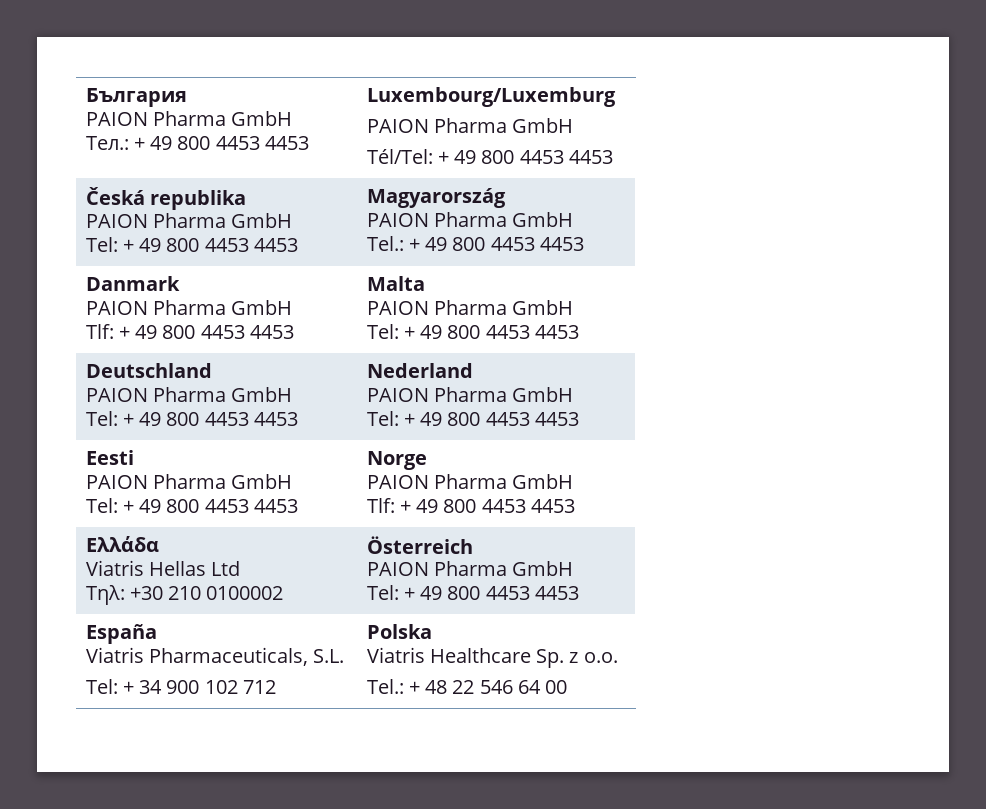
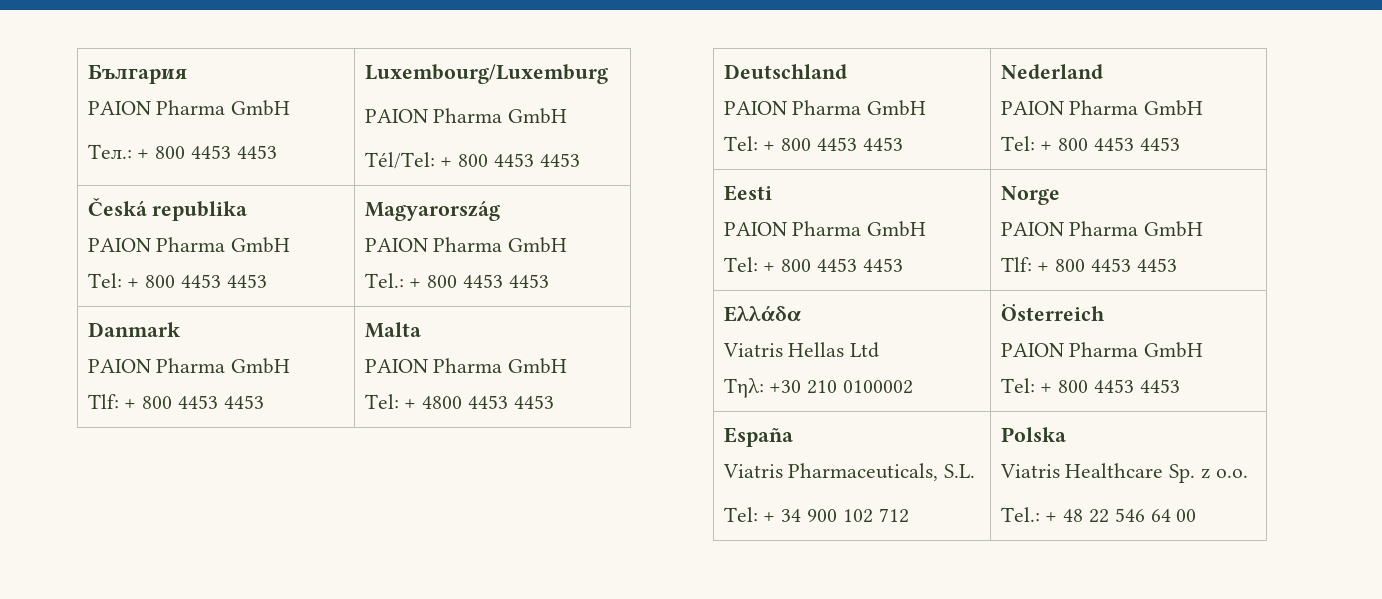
[150,136,173,150] 49 -> (150, 154) none
[454,150,477,164] 49 -> (453, 162) none
[139,238,162,252] 49 -> (140, 283) none
[425,237,448,251] 49 -> (422, 283) none
[135,325,158,339] 49 -> (137, 404) none
[420,325,481,339] 49 800 -> [422,396,463,409] 4800
[139,412,162,426] 49 -> (776, 146) none
[420,412,443,426] 49 -> (1053, 146) none
[139,499,162,513] 49 -> (776, 267) none
[416,499,439,513] 49 -> (1050, 267) none
[420,586,443,600] 49 -> (1053, 388) none

